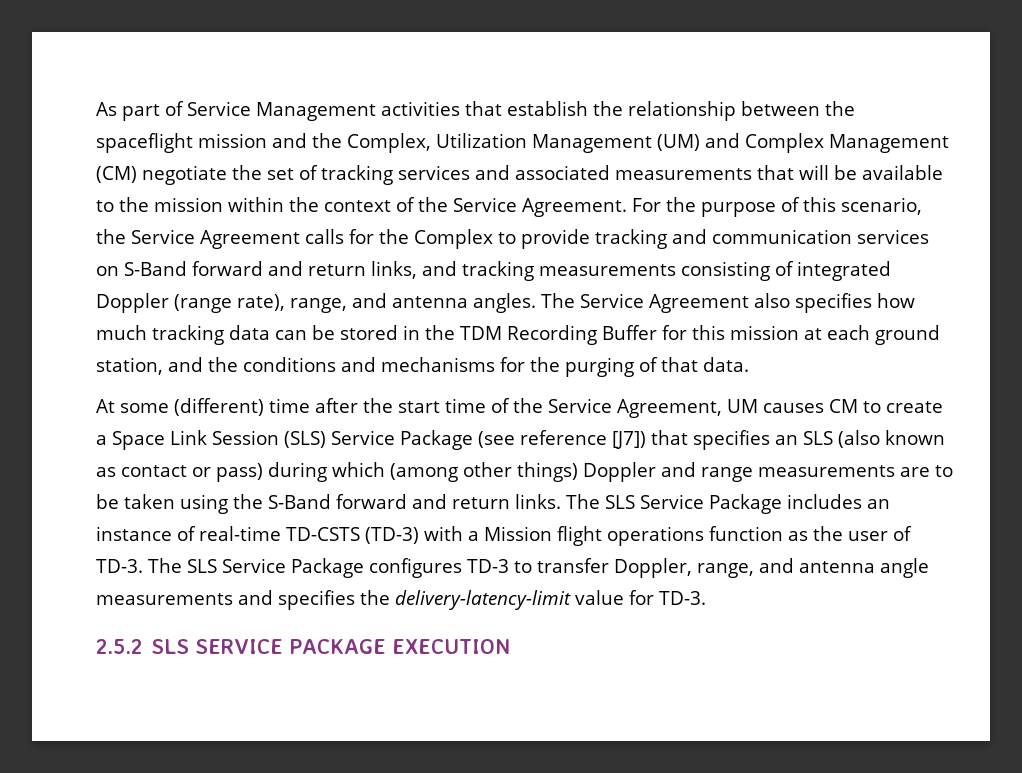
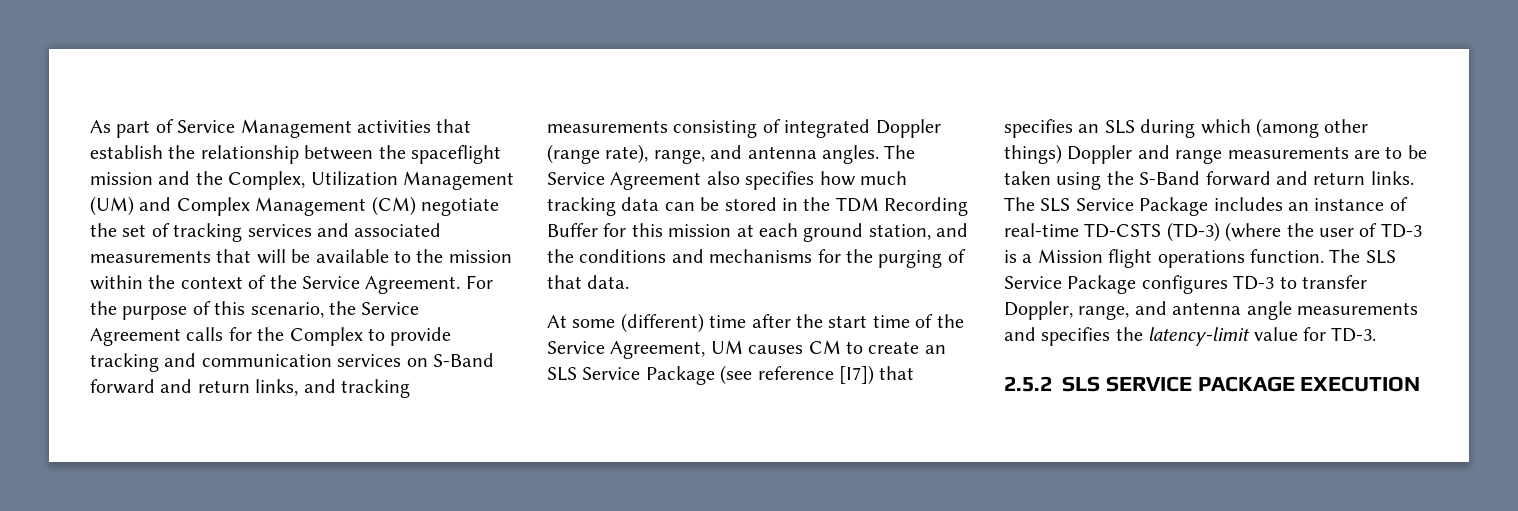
[96,430,326,450] a Space Link Session (SLS) -> [924,345,946,354] [547,367,577,381] an SLS
[612,431,646,449] [J7]) -> [839,365,874,385] [I7])
[838,430,946,448] [96,463,263,482] (also known as contact or pass) -> (1135, 127) none
[424,526,912,546] [96,559,143,573] with a Mission flight operations function as the user of TD-3. -> [1225,222,1422,242] [1004,249,1324,268] (where the user of TD-3 is a Mission flight operations function.
[395,590,571,610] delivery-latency-limit -> [1148,327,1251,346] latency-limit

